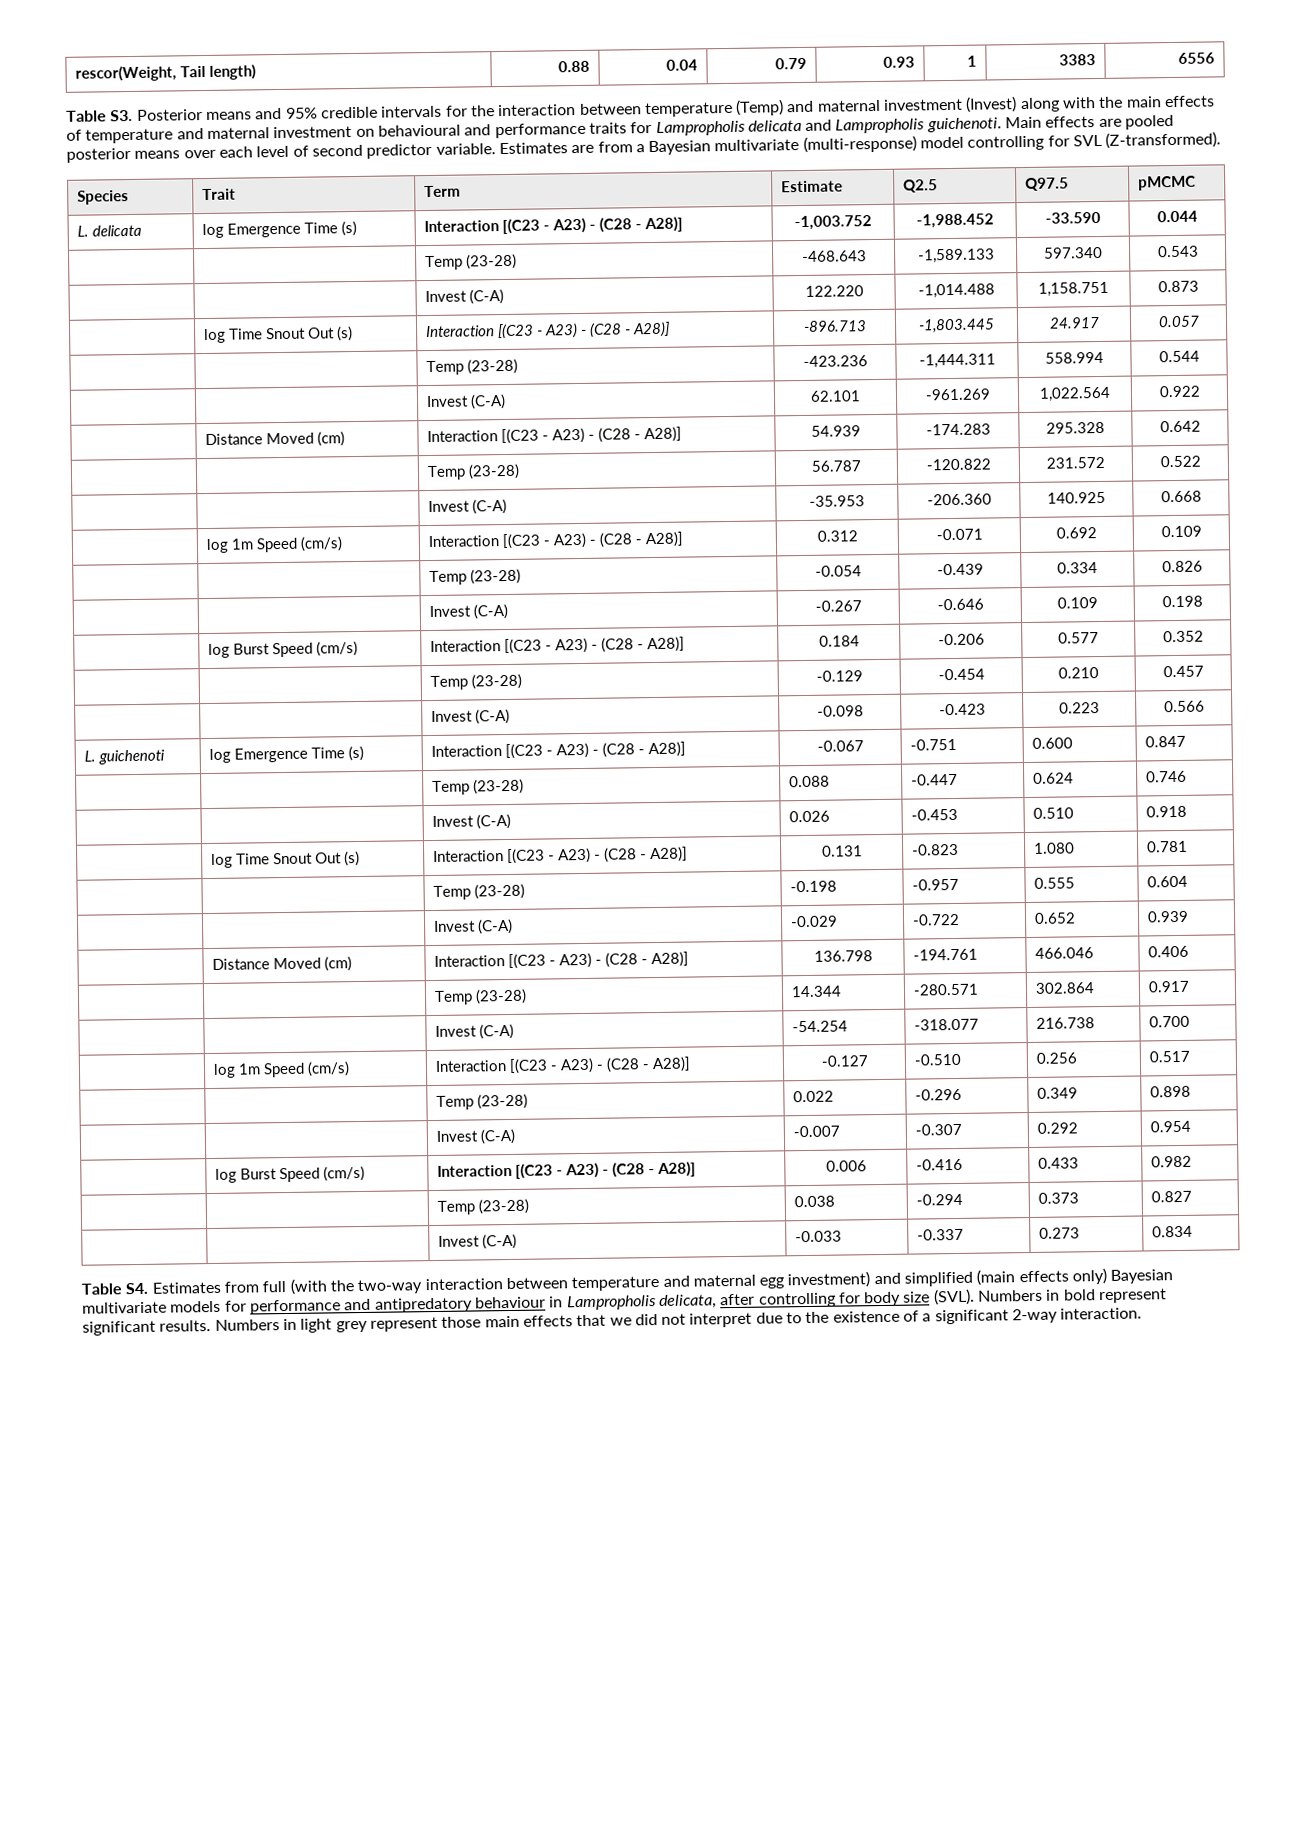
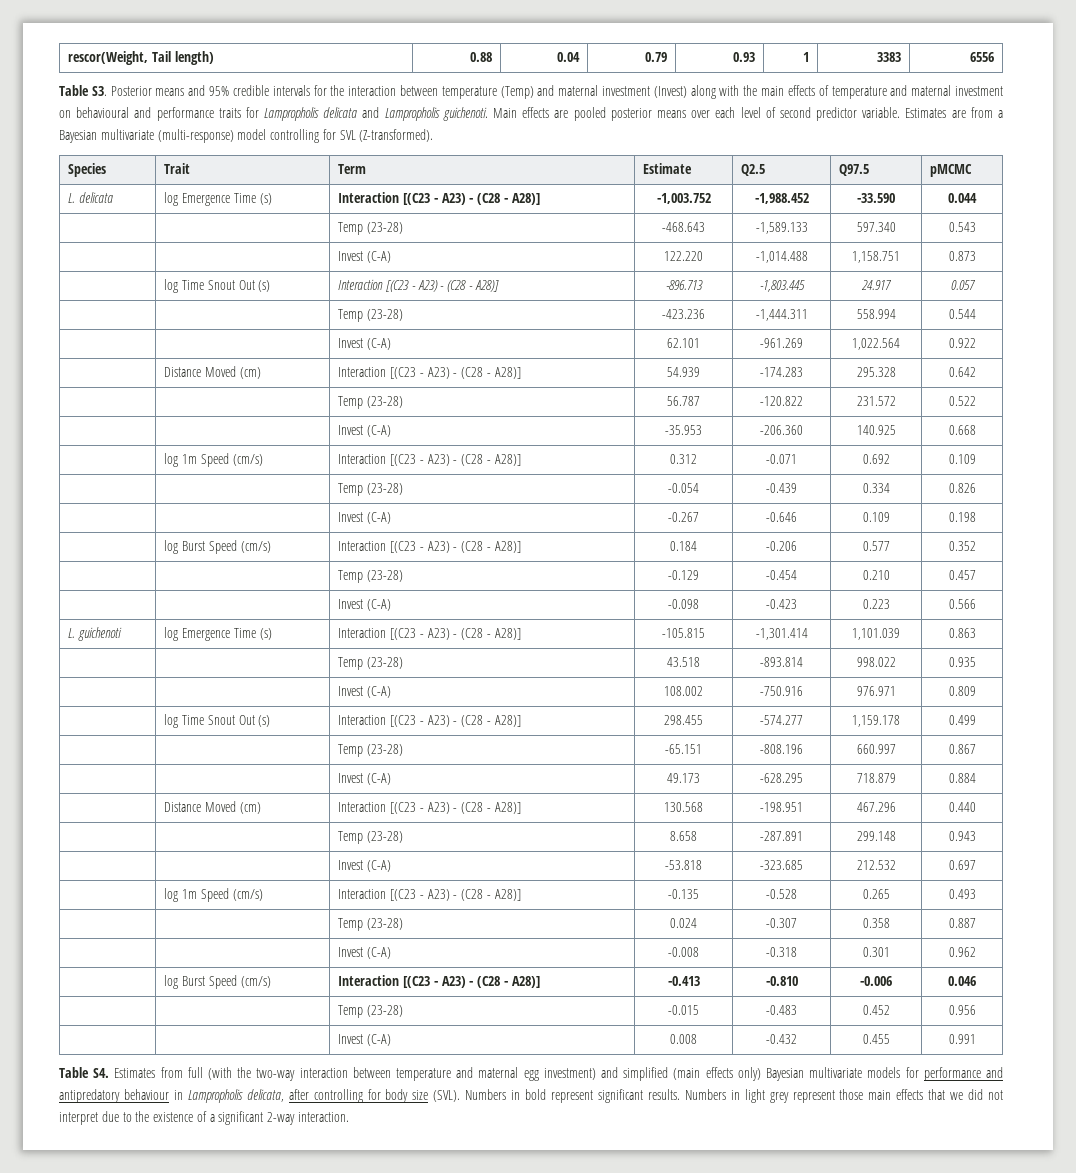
[816,740,864,752] [909,738,957,751] [1031,737,1073,749] [1144,735,1186,748] [431,778,524,796] [788,775,830,788] [910,773,958,786] [1032,772,1074,784] [1145,770,1187,783] [431,813,511,830] [788,810,830,823] [910,808,958,821] [1032,807,1074,819] [1145,805,1187,818] -0.067 | -0.751 | 0.600 | 0.847 // | | Temp (23-28) | 0.088 | -0.447 | 0.624 | 0.746 // | | Invest (C-A) | 0.026 | -0.453 | 0.510 | 0.918 -> [662,628,705,638] [755,628,808,640] [852,628,900,640] [948,628,976,638] [338,657,404,670] [667,657,700,667] [760,657,803,667] [856,657,896,667] [948,657,976,667] [338,686,392,698] [664,686,703,696] [760,686,803,696] [856,686,896,696] [948,686,976,696] -105.815 | -1,301.414 | 1,101.039 | 0.863 // | | Temp (23-28) | 43.518 | -893.814 | 998.022 | 0.935 // | | Invest (C-A) | 108.002 | -750.916 | 976.971 | 0.809
[821,845,863,857] [911,843,959,856] [1033,842,1075,854] [1146,840,1188,853] [432,883,525,901] [789,880,837,893] [911,878,959,891] [1033,877,1075,889] [1146,875,1188,888] [433,918,513,935] [789,915,838,928] [911,913,960,926] [1033,912,1076,924] [1146,910,1189,923] 0.131 | -0.823 | 1.080 | 0.781 // | | Temp (23-28) | -0.198 | -0.957 | 0.555 | 0.604 // | | Invest (C-A) | -0.029 | -0.722 | 0.652 | 0.939 -> [664,715,703,725] [760,715,803,725] [852,715,900,727] [948,715,976,725] [338,744,404,757] [665,744,702,754] [760,744,803,754] [856,744,896,754] [948,744,976,754] [338,773,392,785] [667,773,700,783] [760,773,803,783] [856,773,896,783] [948,773,976,783] 298.455 | -574.277 | 1,159.178 | 0.499 // | | Temp (23-28) | -65.151 | -808.196 | 660.997 | 0.867 // | | Invest (C-A) | 49.173 | -628.295 | 718.879 | 0.884
[813,950,873,962] [912,948,978,961] [1034,947,1094,959] [1147,945,1189,958] [433,988,527,1005] [790,985,842,998] [912,983,979,996] [1034,982,1095,994] [1147,980,1190,993] [434,1023,514,1040] [791,1020,848,1033] [913,1018,979,1031] [1035,1017,1095,1029] [1148,1015,1190,1028] 136.798 | -194.761 | 466.046 | 0.406 // | | Temp (23-28) | 14.344 | -280.571 | 302.864 | 0.917 // | | Invest (C-A) | -54.254 | -318.077 | 216.738 | 0.700 -> [664,802,703,812] [760,802,803,812] [856,802,896,812] [948,802,976,812] [338,831,404,844] [670,831,697,841] [760,831,803,841] [856,831,896,841] [948,831,976,841] [338,860,392,872] [665,860,702,870] [760,860,803,870] [856,860,896,870] [948,860,976,870] 130.568 | -198.951 | 467.296 | 0.440 // | | Temp (23-28) | 8.658 | -287.891 | 299.148 | 0.943 // | | Invest (C-A) | -53.818 | -323.685 | 212.532 | 0.697
[820,1055,868,1067] [913,1053,961,1066] [1035,1052,1077,1064] [1148,1050,1190,1063] [435,1093,528,1110] [792,1090,834,1103] [914,1088,962,1101] [1036,1087,1078,1099] [1149,1085,1191,1098] [435,1128,516,1145] [792,1125,840,1138] [914,1123,962,1136] [1036,1122,1078,1134] [1149,1120,1191,1133] -0.127 | -0.510 | 0.256 | 0.517 // | | Temp (23-28) | 0.022 | -0.296 | 0.349 | 0.898 // | | Invest (C-A) | -0.007 | -0.307 | 0.292 | 0.954 -> [668,889,699,899] [766,889,797,899] [862,889,890,899] [948,889,976,899] [338,918,404,931] [670,918,697,928] [766,918,797,928] [862,918,890,928] [948,918,976,928] [338,947,392,959] [668,947,699,957] [766,947,797,957] [862,947,890,957] [948,947,976,957] -0.135 | -0.528 | 0.265 | 0.493 // | | Temp (23-28) | 0.024 | -0.307 | 0.358 | 0.887 // | | Invest (C-A) | -0.008 | -0.318 | 0.301 | 0.962
[825,1160,867,1172] [915,1158,963,1171] [1037,1157,1079,1169] [1150,1155,1192,1168] [436,1198,529,1215] [793,1195,835,1208] [915,1193,963,1206] [1037,1192,1079,1204] [1150,1190,1192,1203] [437,1233,517,1250] [794,1230,842,1243] [916,1228,964,1241] [1038,1227,1080,1239] [1151,1225,1193,1238] 0.006 | -0.416 | 0.433 | 0.982 // | | Temp (23-28) | 0.038 | -0.294 | 0.373 | 0.827 // | | Invest (C-A) | -0.033 | -0.337 | 0.273 | 0.834 -> [667,976,700,986] [765,976,798,986] [860,976,892,986] [948,976,976,986] [338,1005,404,1018] [668,1005,699,1015] [766,1005,797,1015] [862,1005,890,1015] [948,1005,976,1015] [338,1034,392,1046] [670,1034,697,1044] [766,1034,797,1044] [862,1034,890,1044] [948,1034,976,1044] -0.413 | -0.810 | -0.006 | 0.046 // | | Temp (23-28) | -0.015 | -0.483 | 0.452 | 0.956 // | | Invest (C-A) | 0.008 | -0.432 | 0.455 | 0.991

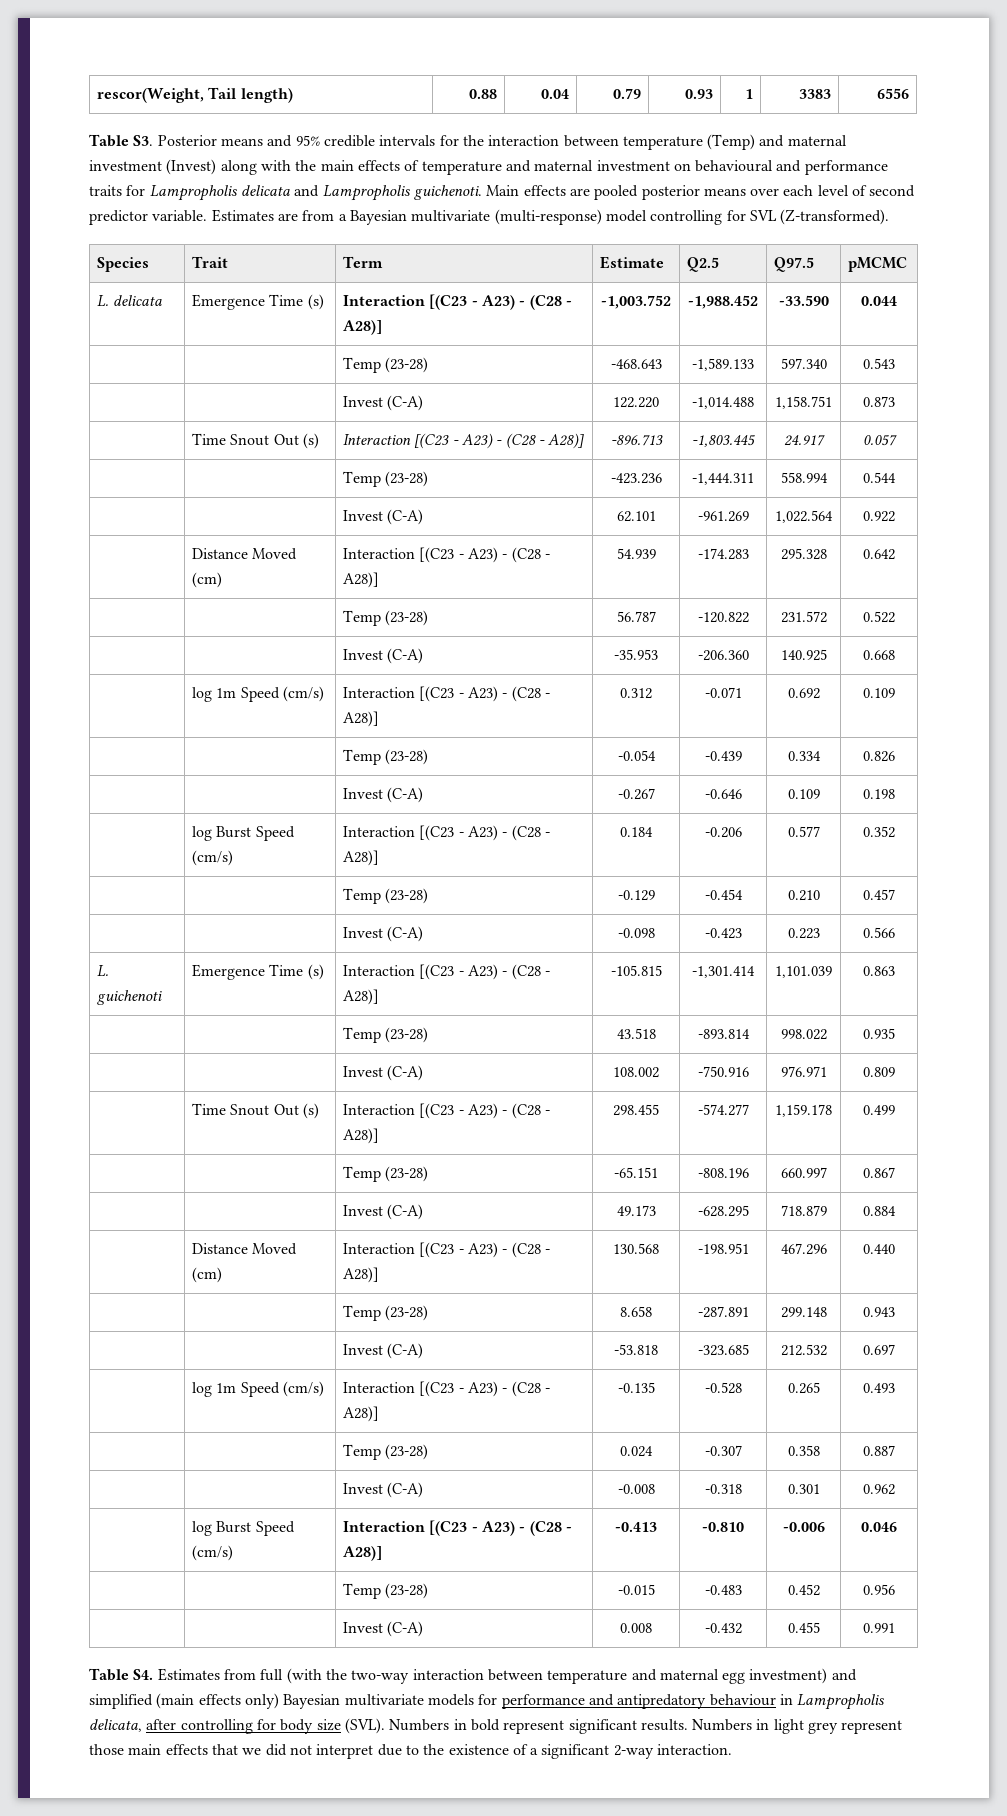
[164,192,179,206] log -> (163, 300) none
[164,279,179,293] log -> (895, 401) none
[164,627,179,641] log -> (163, 997) none
[164,714,179,728] log -> (895, 1072) none

